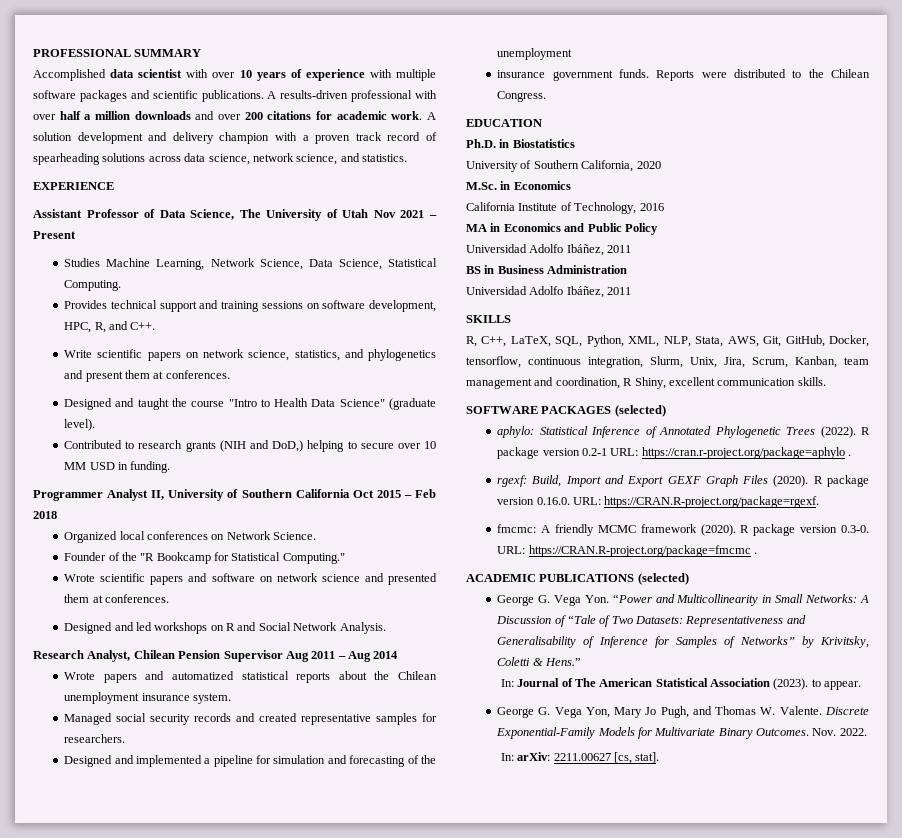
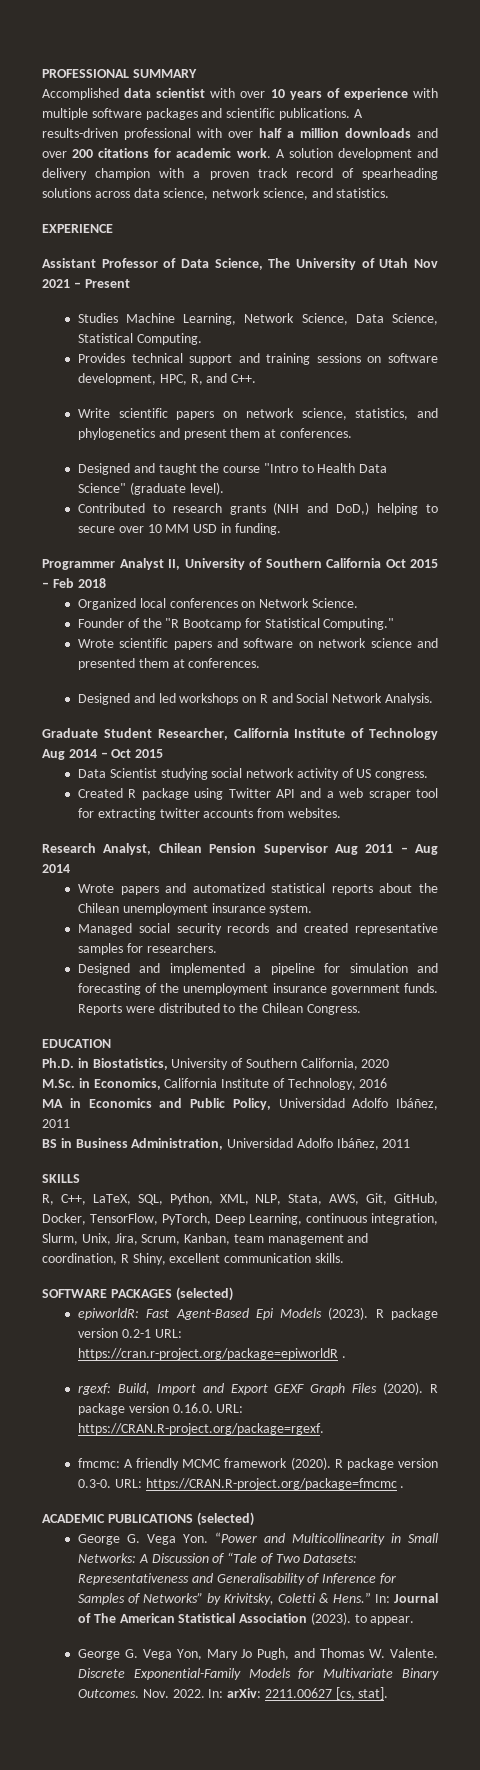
[156,552,211,564] Bookcamp -> [183,619,242,630] Bootcamp
(386, 628) none -> [42,728,438,740] [42,749,164,760] [77,768,429,780] [77,788,438,800] [77,808,341,820] // Graduate Student Researcher, California Institute of Technology Aug 2014 – Oct 2015 // Data Scientist studying social network activity of US congress. // Created R package using Twitter API and a web scraper tool for extracting twitter accounts from websites.
(573, 54) // -> (269, 989) none
[512,139,575,148] Biostatistics // -> [92,1058,168,1070] Biostatistics,
[513,181,571,190] Economics // -> [93,1078,161,1090] Economics,
[624,223,658,235] Policy // -> [232,1098,271,1110] Policy,
[547,265,628,274] Administration // -> [131,1138,224,1150] Administration,
[466,356,521,368] tensorflow, -> [90,1213,302,1225] TensorFlow, PyTorch, Deep Learning,
[497,426,856,438] aphylo: Statistical Inference of Annotated Phylogenetic Trees (2022). -> [77,1307,369,1320] epiworldR: Fast Agent-Based Epi Models (2023).
[641,447,845,459] https://cran.r-project.org/package=aphylo -> [77,1348,338,1360] https://cran.r-project.org/package=epiworldR
(581, 662) // -> (371, 1597) none
(867, 732) // -> (205, 1693) none

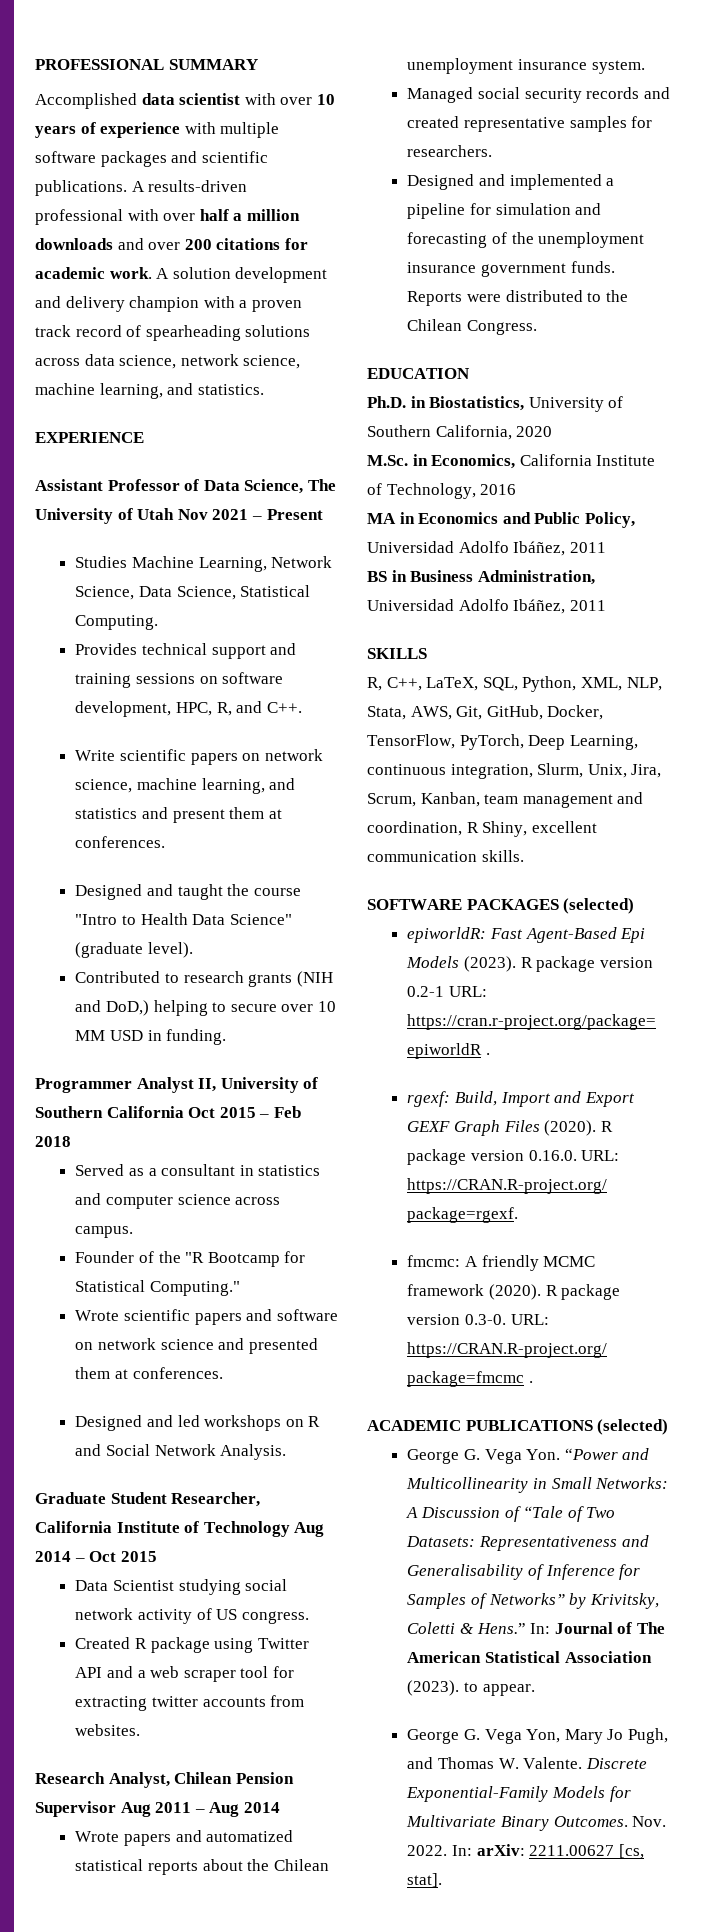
(308, 194) none -> [35,383,163,399] machine learning,
[355,408,439,420] [77,428,155,440] statistics, and phylogenetics -> [136,778,296,794] [75,808,138,819] machine learning, and statistics
[77,598,358,610] Organized local conferences on Network Science. -> [75,1164,321,1176] [75,1193,281,1209] [75,1226,134,1238] Served as a consultant in statistics and computer science across campus.

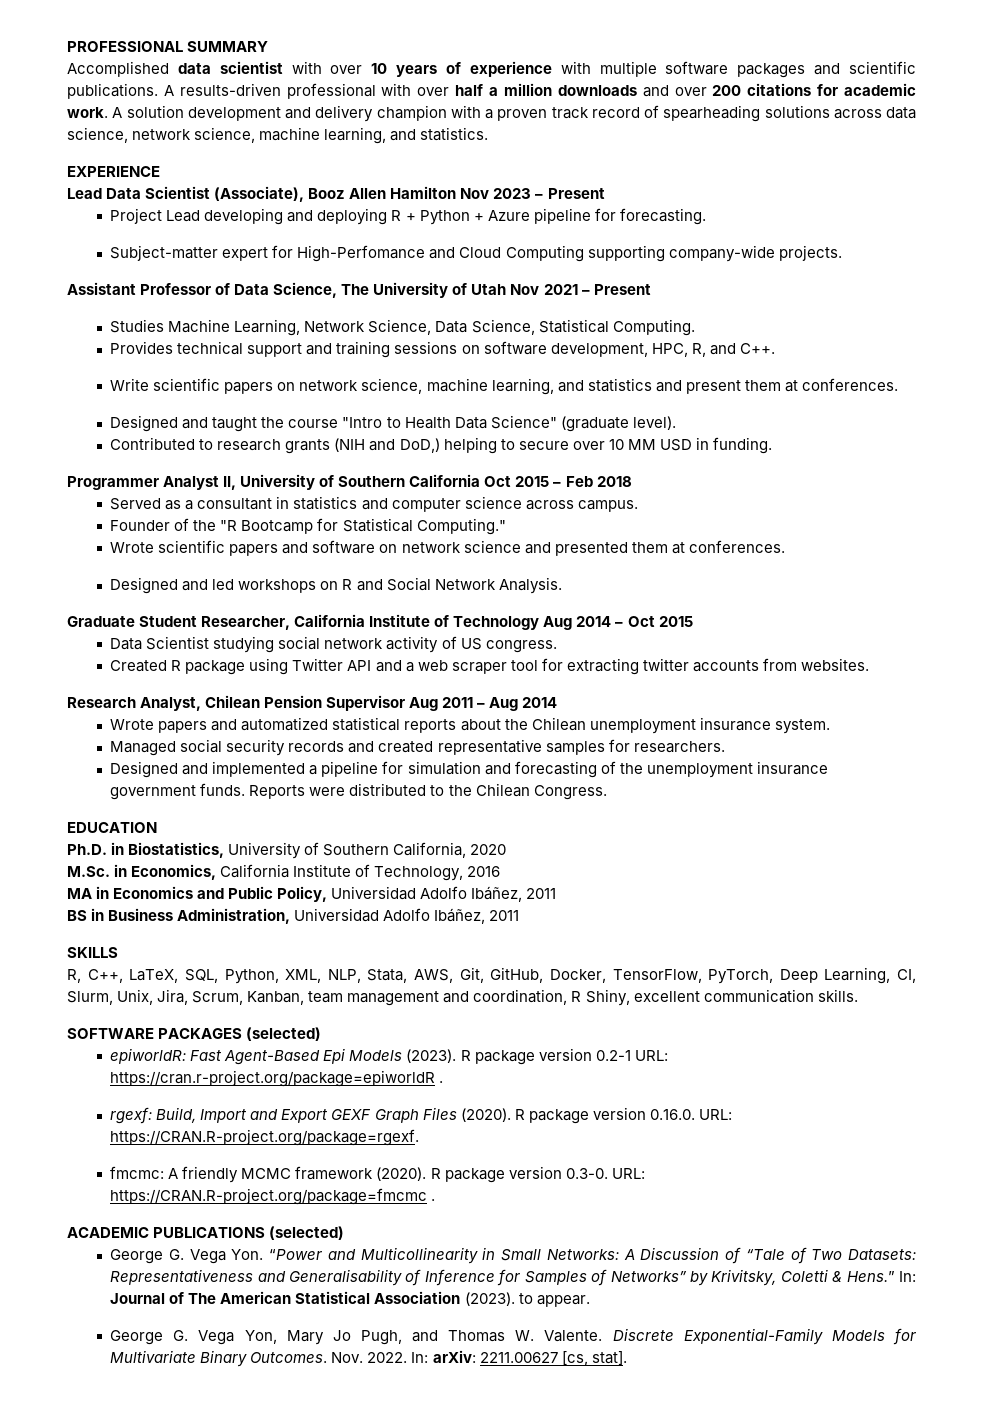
(144, 437) none -> [67,186,605,202] [110,208,706,225] [110,245,842,262] // Lead Data Scientist (Associate), Booz Allen Hamilton Nov 2023 – Present // Project Lead developing and deploying R + Python + Azure pipeline for forecasting. // Subject-matter expert for High-Perfomance and Cloud Computing supporting company-wide projects.
[367,764,533,779] continuous integration, -> [897,969,916,983] CI,

